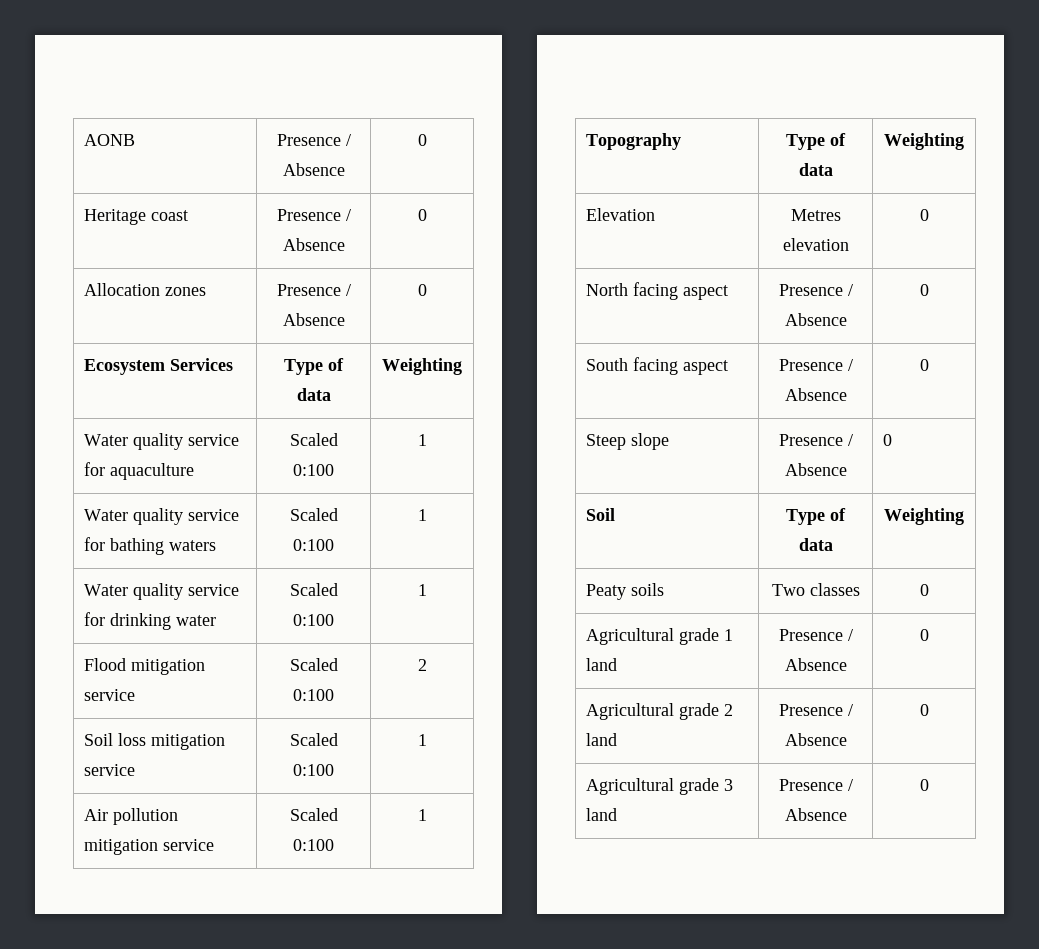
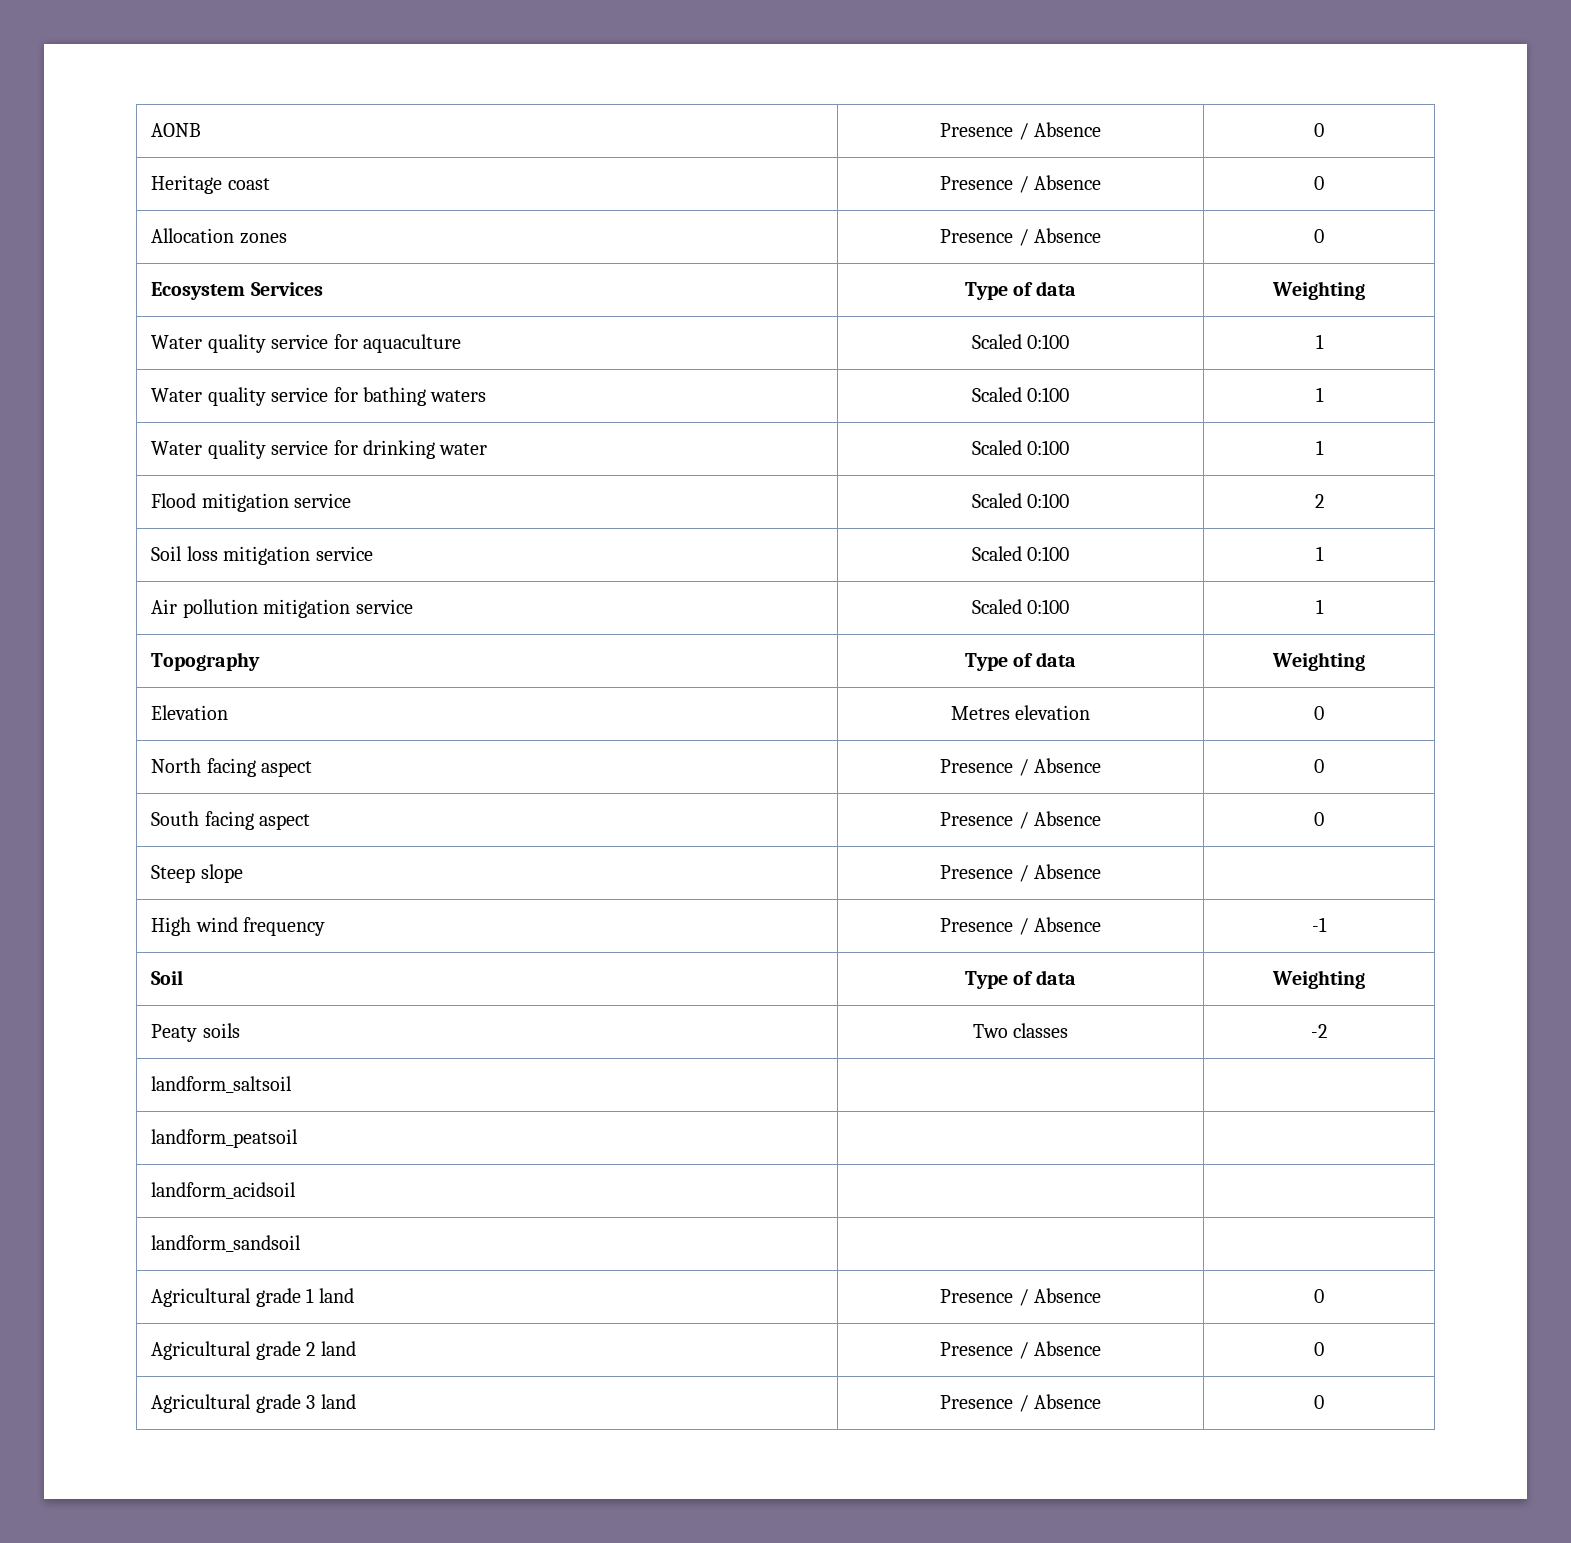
[882,434,892,446] 0 -> [151,917,326,936] [940,917,1101,935] [1312,917,1327,932] // High wind frequency | Presence / Absence | -1
[919,584,929,596] 0 -> [1311,1024,1327,1038] [151,1076,293,1093] [151,1129,299,1148] [151,1182,297,1199] [151,1235,302,1252] -2 // landform_saltsoil | | // landform_peatsoil | | // landform_acidsoil | | // landform_sandsoil | |

